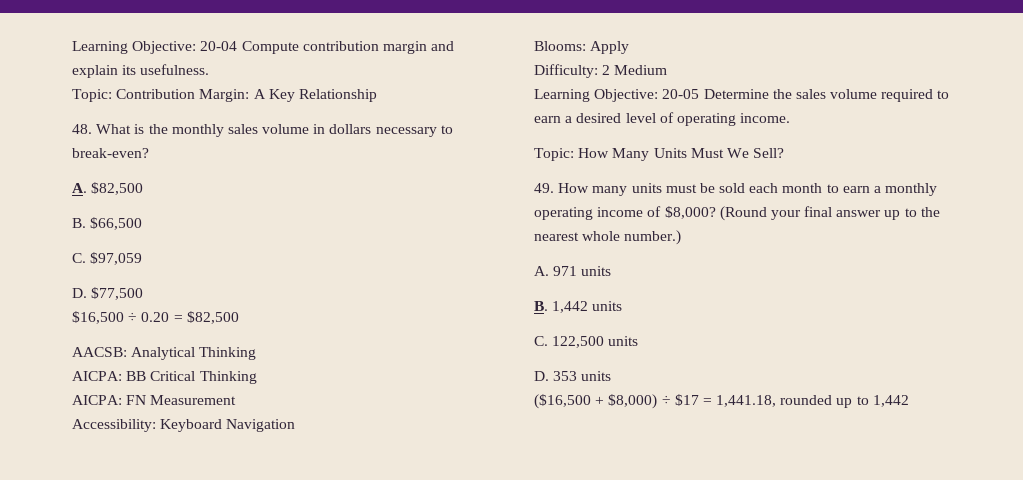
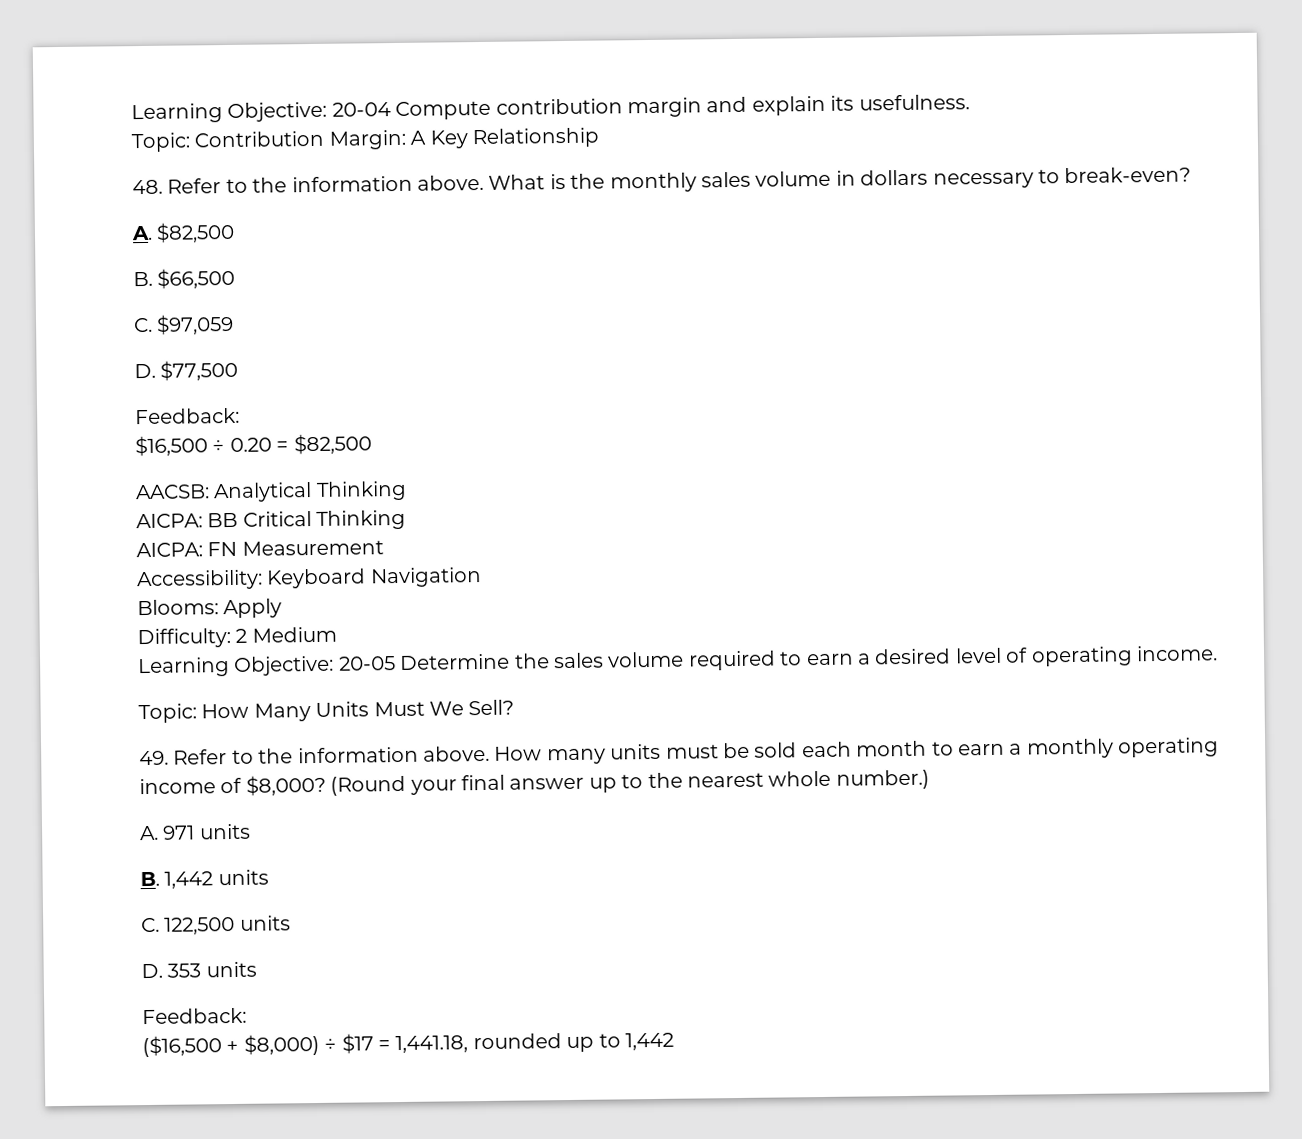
(92, 129) none -> [167,174,484,194] Refer to the information above.
(144, 293) none -> [135,407,240,425] // Feedback:
(554, 188) none -> [173,745,490,765] Refer to the information above.
(612, 376) none -> [142,1007,247,1025] // Feedback:

